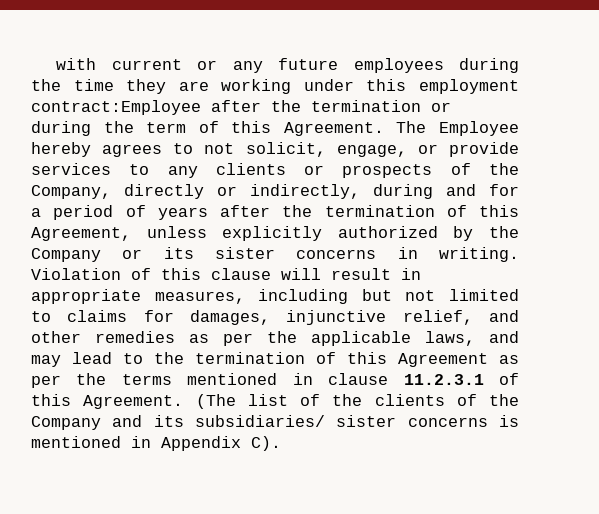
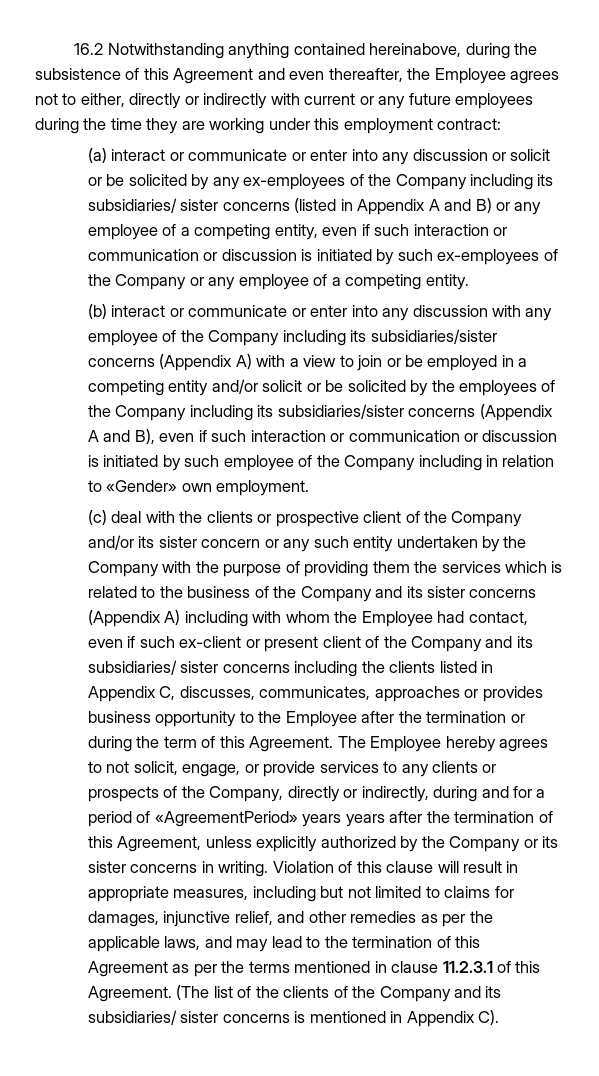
(56, 64) none -> [74,43,538,59] [35,68,560,84] [35,93,268,109] 16.2 Notwithstanding anything contained hereinabove, during the subsistence of this Agreement and even thereafter, the Employee agrees not to either, directly or indirectly
[31,100,201,115] contract:Employee -> [437,118,502,130] [87,148,551,165] [87,174,554,190] [87,198,542,215] [87,224,507,240] [87,249,558,265] [87,274,469,290] [87,304,553,321] [87,329,497,346] [87,354,528,371] [87,379,556,396] [87,404,553,421] [87,429,558,444] [87,455,555,471] [87,480,310,496] [87,510,523,527] [87,535,527,552] [87,561,563,577] [87,586,537,602] [87,610,528,627] [87,636,533,652] [87,660,494,677] [87,686,543,702] [87,711,357,727] contract: // (a) interact or communicate or enter into any discussion or solicit or be solicited by any ex-employees of the Company including its subsidiaries/ sister concerns (listed in Appendix A and B) or any employee of a competing entity, even if such interaction or communication or discussion is initiated by such ex-employees of the Company or any employee of a competing entity. // (b) interact or communicate or enter into any discussion with any employee of the Company including its subsidiaries/sister concerns (Appendix A) with a view to join or be employed in a competing entity and/or solicit or be solicited by the employees of the Company including its subsidiaries/sister concerns (Appendix A and B), even if such interaction or communication or discussion is initiated by such employee of the Company including in relation to «Gender» own employment. // (c) deal with the clients or prospective client of the Company and/or its sister concern or any such entity undertaken by the Company with the purpose of providing them the services which is related to the business of the Company and its sister concerns (Appendix A) including with whom the Employee had contact, even if such ex-client or present client of the Company and its subsidiaries/ sister concerns including the clients listed in Appendix C, discusses, communicates, approaches or provides business opportunity to the Employee
(146, 211) none -> [154,811,342,827] «AgreementPeriod» years

